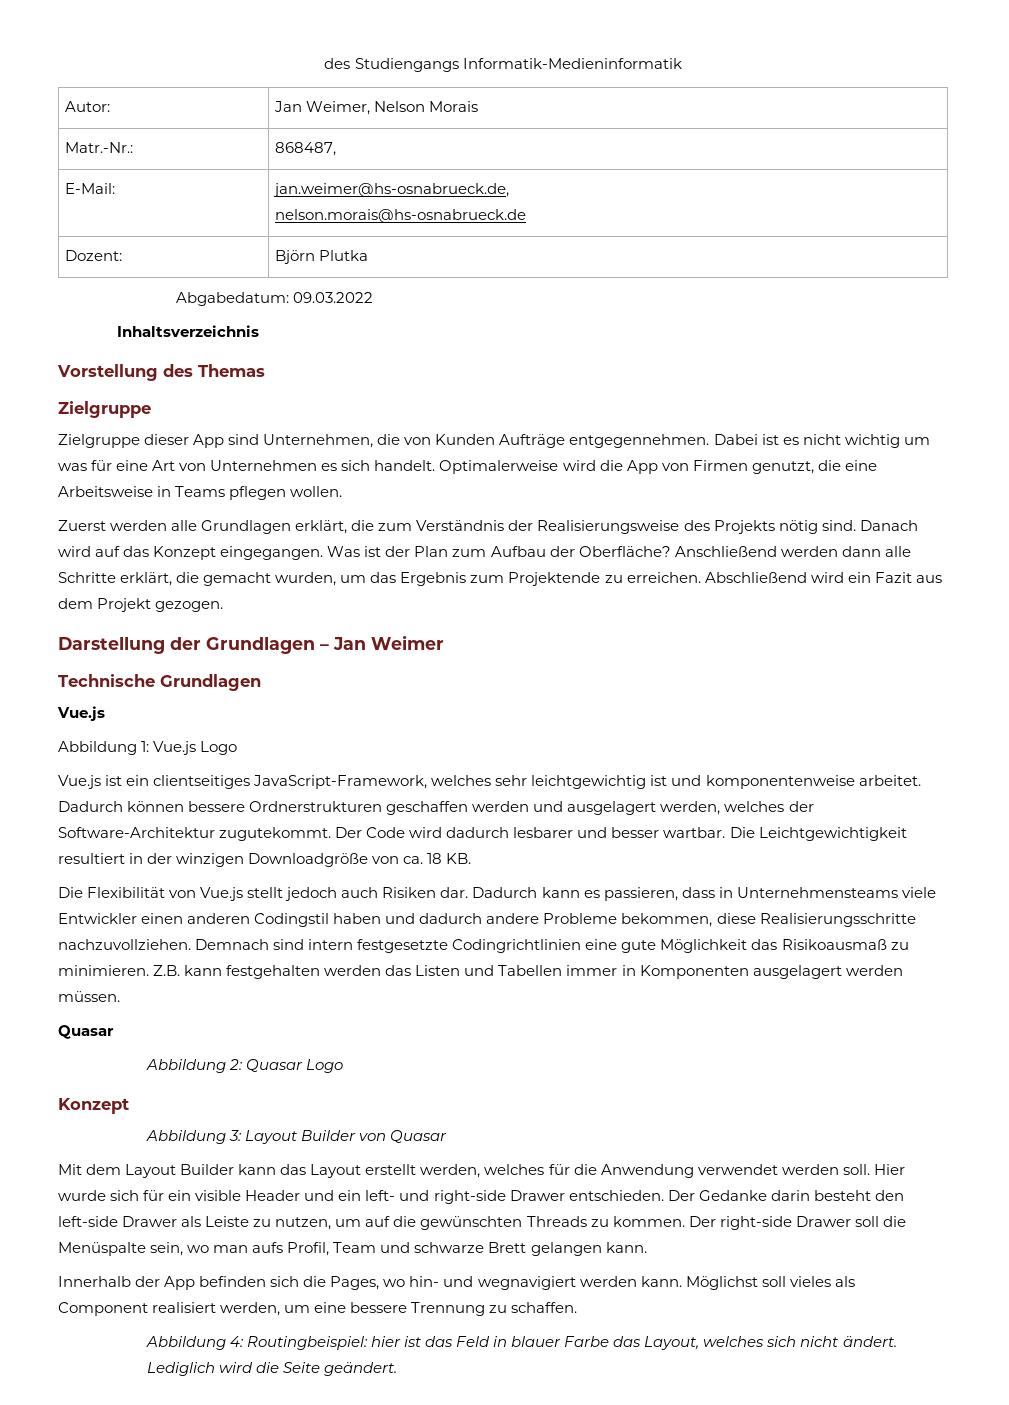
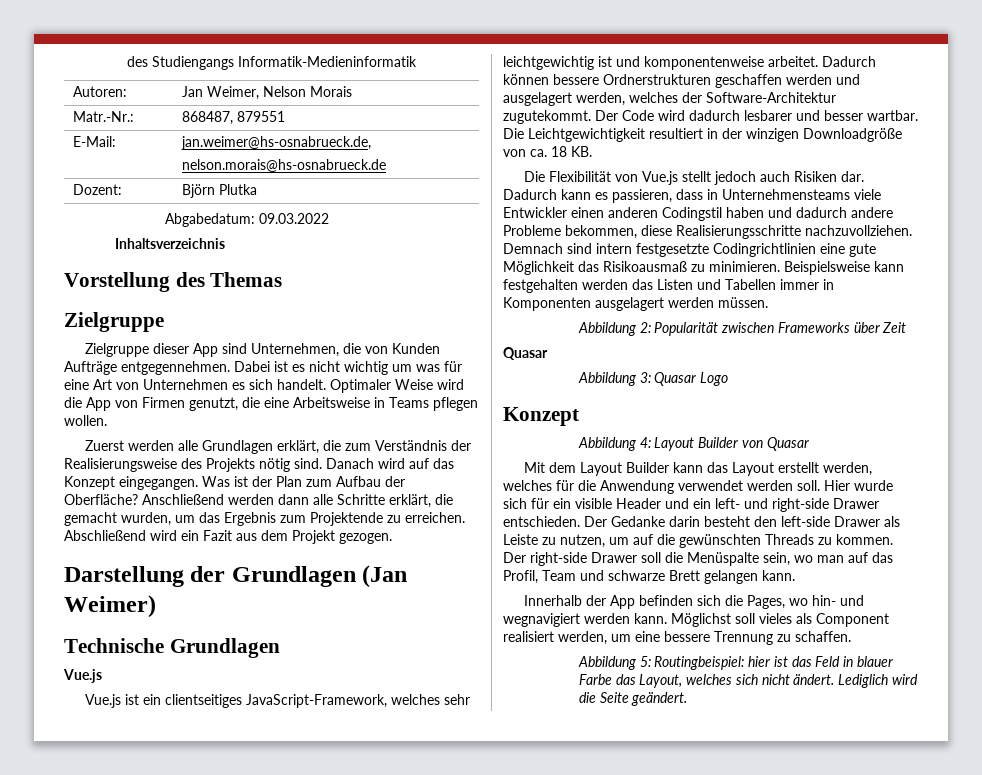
[64,101,110,112] Autor: -> [73,86,128,97] Autoren:
(336, 149) none -> [237,111,286,122] 879551
[439,460,559,474] Optimalerweise -> [330,379,433,393] Optimaler Weise
[320,635,444,650] – Jan Weimer -> [362,565,408,588] [64,595,156,618] (Jan Weimer)
[58,741,238,755] // Abbildung 1: Vue.js Logo -> (102, 676) none
[153,965,181,976] Z.B. -> [784,261,870,275] Beispielsweise
(120, 996) none -> [577,322,907,336] // Abbildung 2: Popularität zwischen Frameworks über Zeit
[228,1059,243,1070] 2: -> [639,372,651,383] 3:
[228,1130,242,1141] 3: -> [639,437,651,448] 4:
[252,1242,284,1253] aufs -> [848,552,893,563] auf das
[229,1336,244,1347] 4: -> [639,656,651,667] 5:

